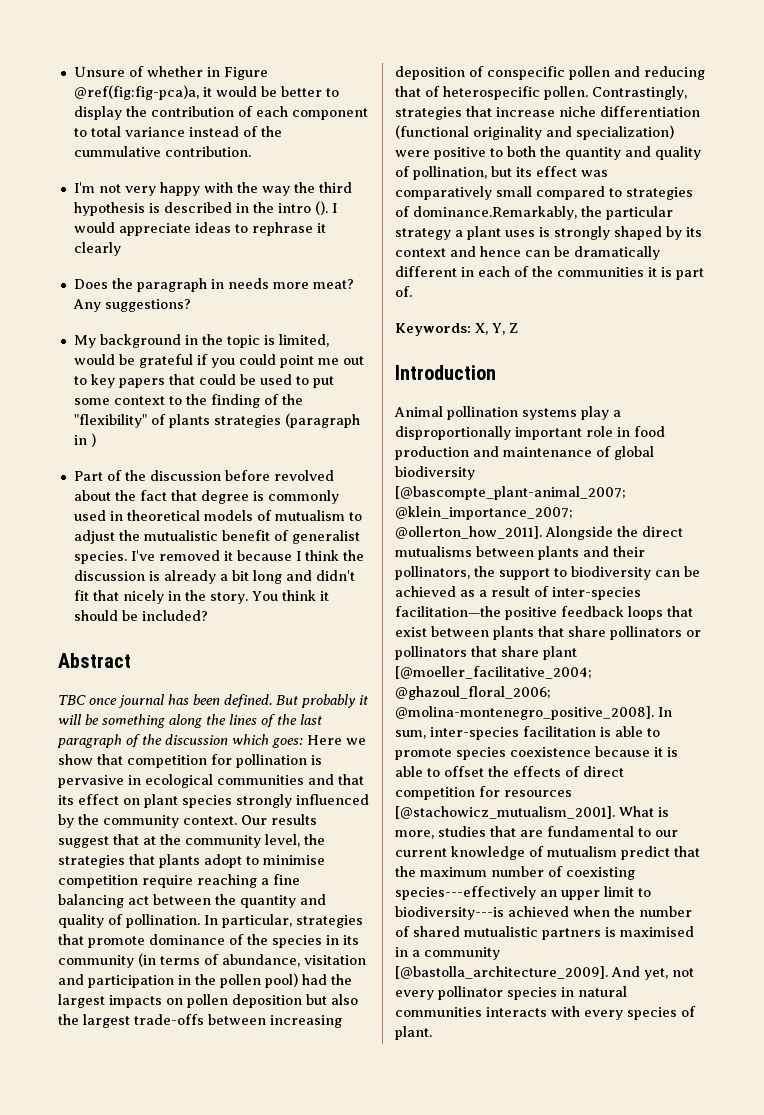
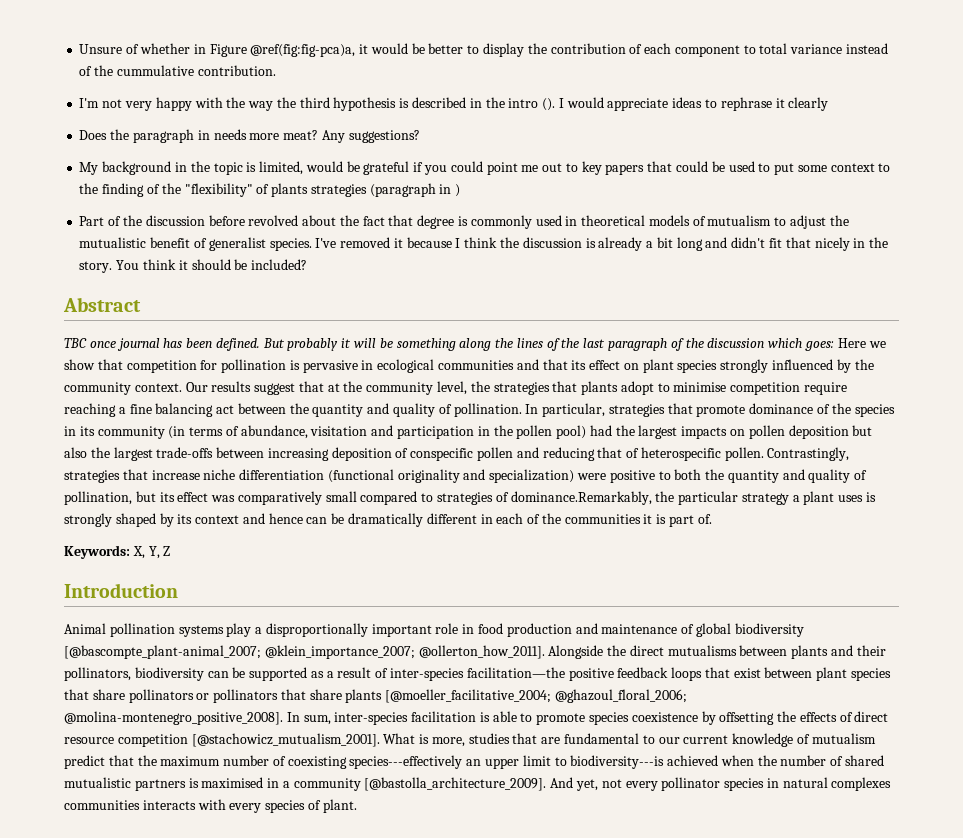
[474,566,567,580] the support to -> (131, 674) none
[395,586,456,597] achieved -> [249,667,308,681] supported
[493,626,534,640] plants -> [816,667,892,681] plant species
[543,646,577,660] plant -> [345,689,383,703] plants
[595,746,678,757] [395,766,484,777] because it is able to offset -> [701,711,775,725] by offsetting
[395,786,572,800] competition for resources -> [64,734,188,747] resource competition
(627, 991) none -> [831,777,892,791] complexes

